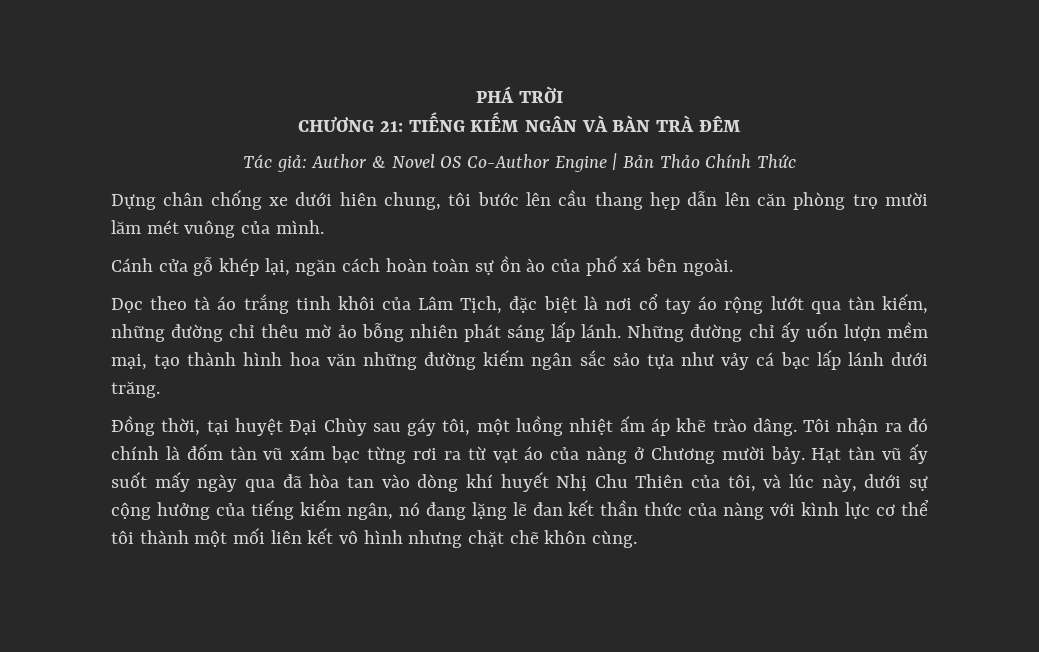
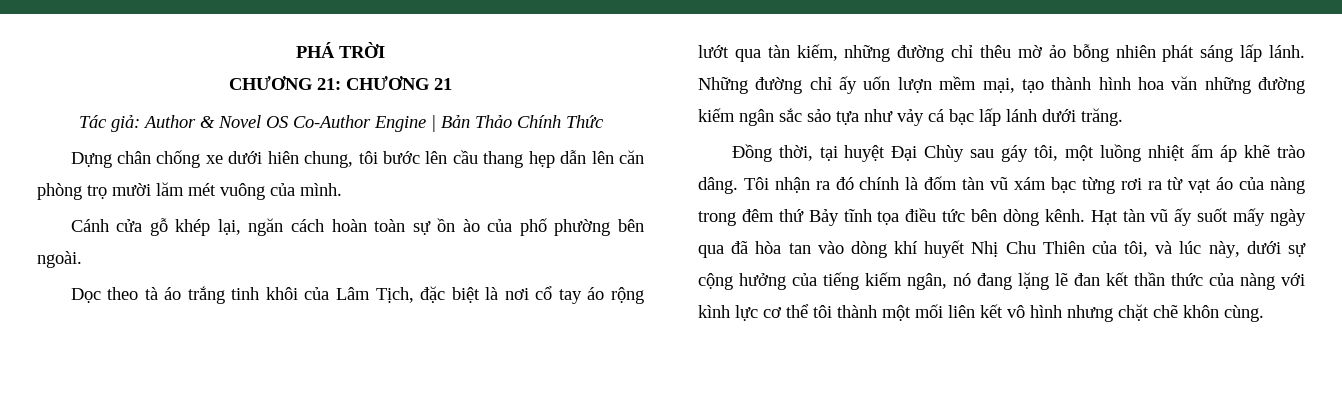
[408,112,741,132] TIẾNG KIẾM NGÂN VÀ BÀN TRÀ ĐÊM -> [346,76,452,90] CHƯƠNG 21
[622,258,642,272] xá -> [554,219,611,236] phường
[633,446,805,464] ở Chương mười bảy. -> [698,208,1085,226] trong đêm thứ Bảy tĩnh tọa điều tức bên dòng kênh.

